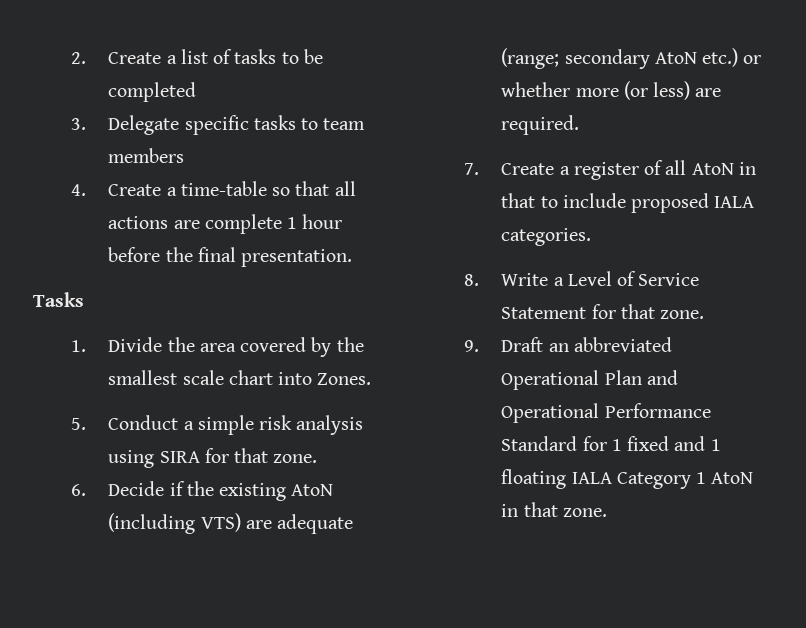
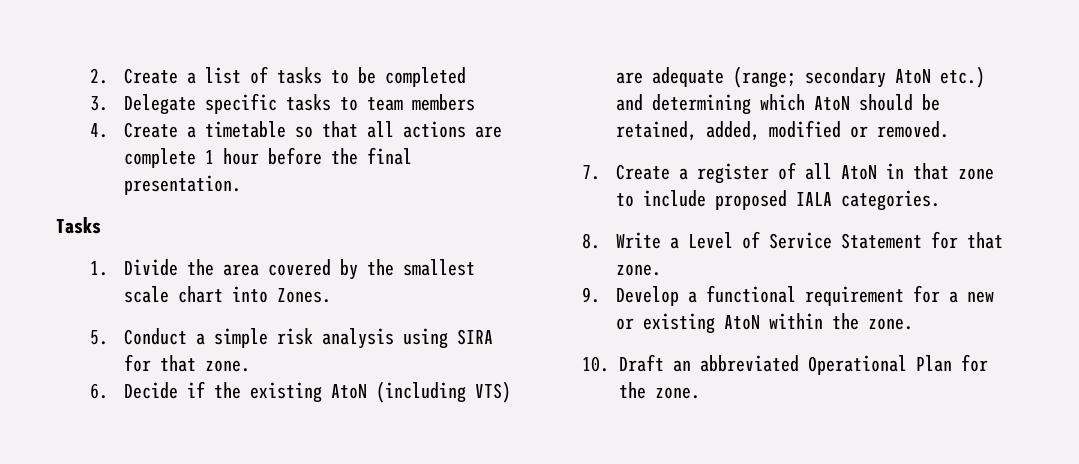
[180,181,267,196] time-table -> [204,121,286,138] timetable
[743,55,762,64] [501,81,722,100] [501,115,580,135] or whether more (or less) are required. -> [615,94,940,115] [615,120,949,141] and determining which AtoN should be retained, added, modified or removed.
(536, 200) none -> [957,168,994,180] zone
(479, 346) none -> [615,285,994,306] [615,313,913,334] [581,356,609,372] Develop a functional requirement for a new or existing AtoN within the zone. // 10.
[646,370,678,385] [501,403,711,423] [501,436,721,451] [501,469,754,489] [501,502,558,517] and Operational Performance Standard for 1 fixed and 1 floating IALA Category 1 AtoN in that -> [960,354,988,372] [618,382,646,399] for the

